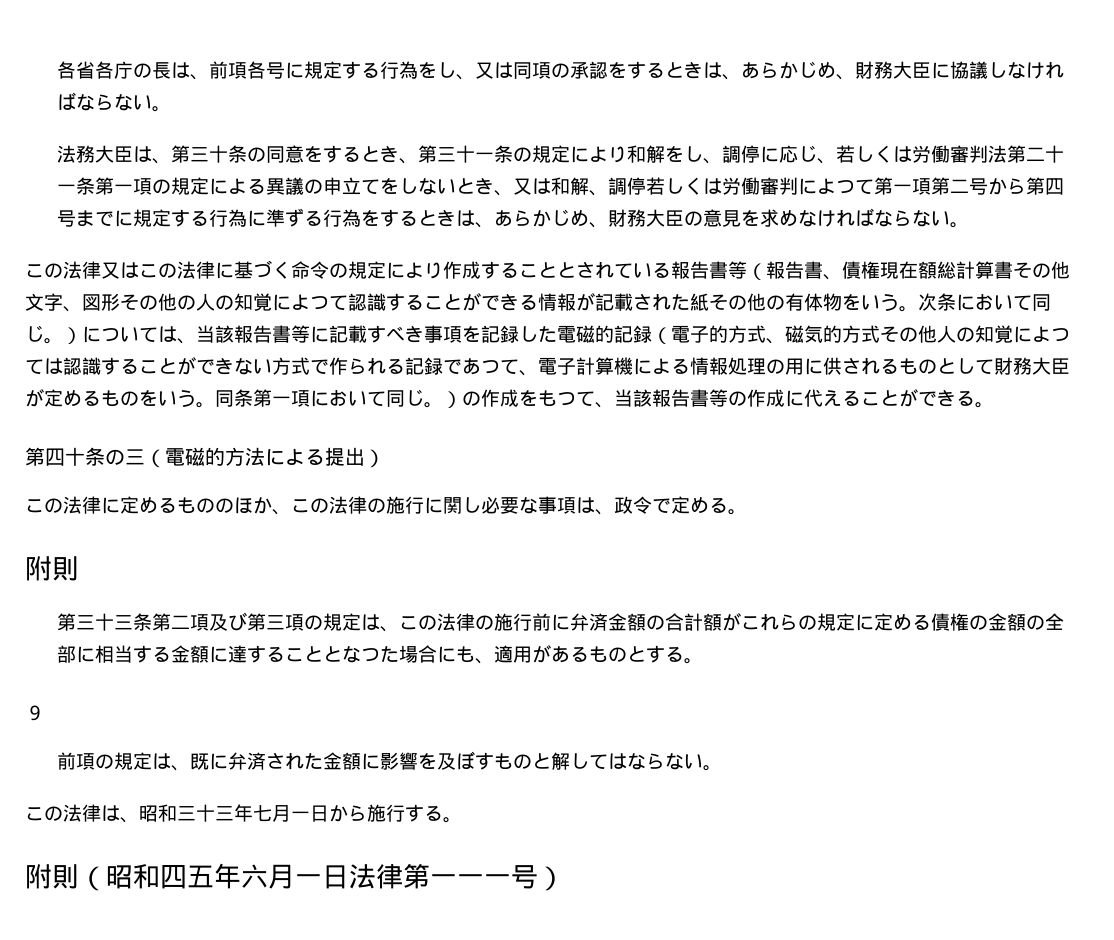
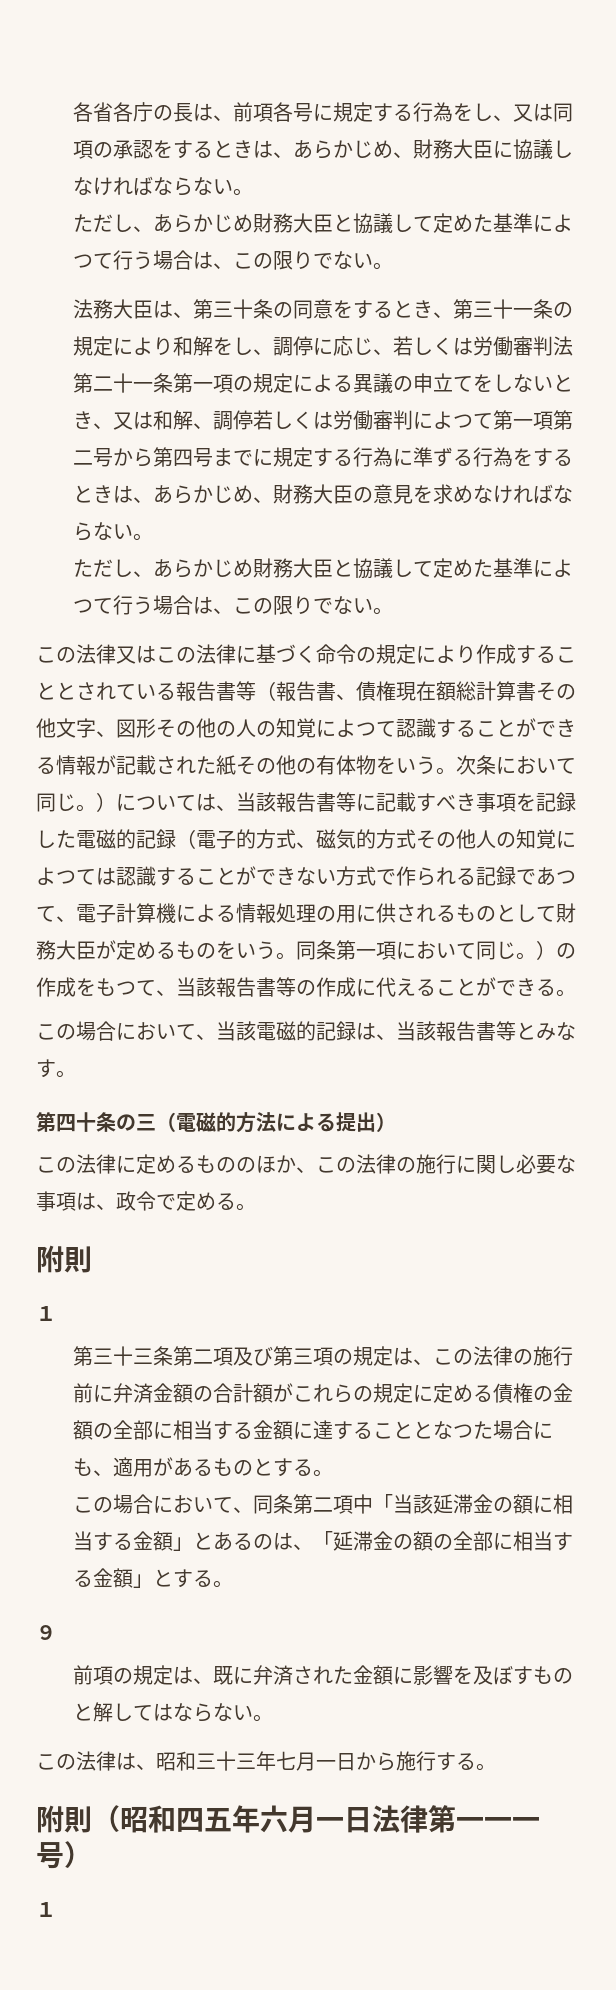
(171, 109) none -> [72,213,573,234] [72,250,393,270] // ただし、あらかじめ財務大臣と協議して定めた基準によつて行う場合は、この限りでない。
(969, 225) none -> [72,558,573,579] [72,595,393,615] // ただし、あらかじめ財務大臣と協議して定めた基準によつて行う場合は、この限りでない。
(994, 405) none -> [36,1021,576,1042] [36,1059,76,1078] // この場合において、当該電磁的記録は、当該報告書等とみなす。
(79, 568) none -> [36,1306,56,1321] // １
(703, 661) none -> [72,1494,573,1514] [72,1531,573,1551] [72,1568,233,1588] // この場合において、同条第二項中「当該延滞金の額に相当する金額」とあるのは、「延滞金の額の全部に相当する金額」とする。
(565, 878) none -> [36,1902,56,1917] // １

